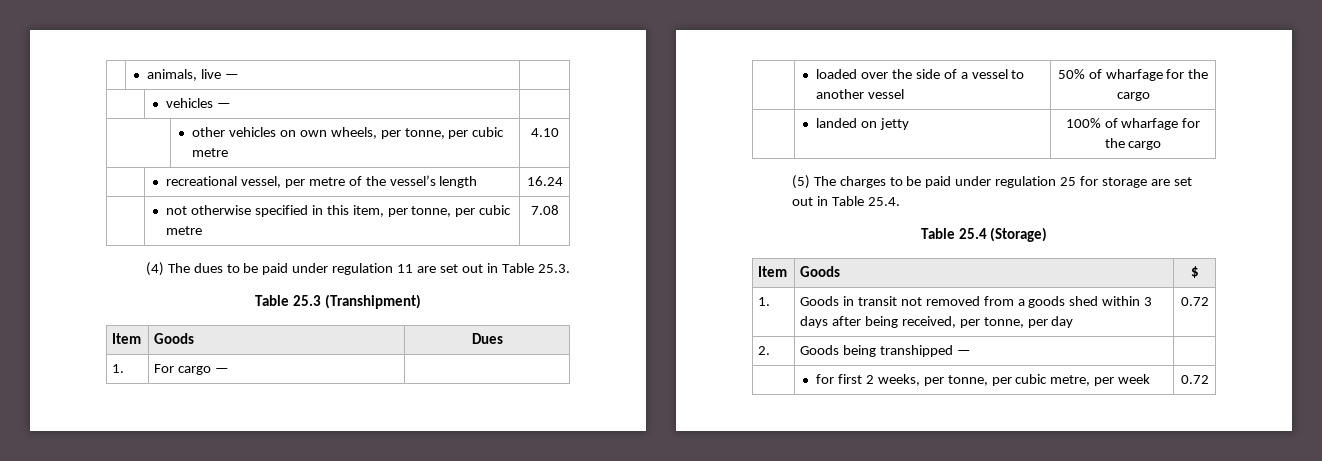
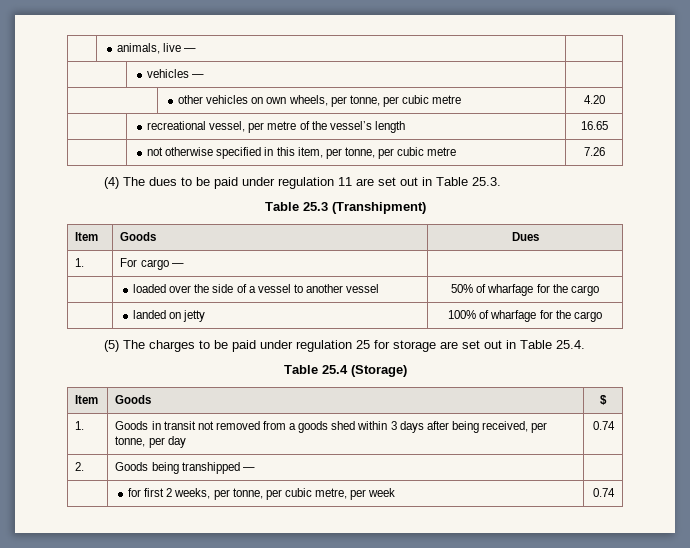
[530,128,559,137] 4.10 -> [583,95,605,104] 4.20
[526,176,563,186] 16.24 -> [580,121,608,130] 16.65
[530,205,559,215] 7.08 -> [583,147,605,156] 7.26
[1180,297,1209,306] 0.72 -> [592,421,615,430] 0.74
[1180,375,1209,384] 0.72 -> [592,488,615,497] 0.74

